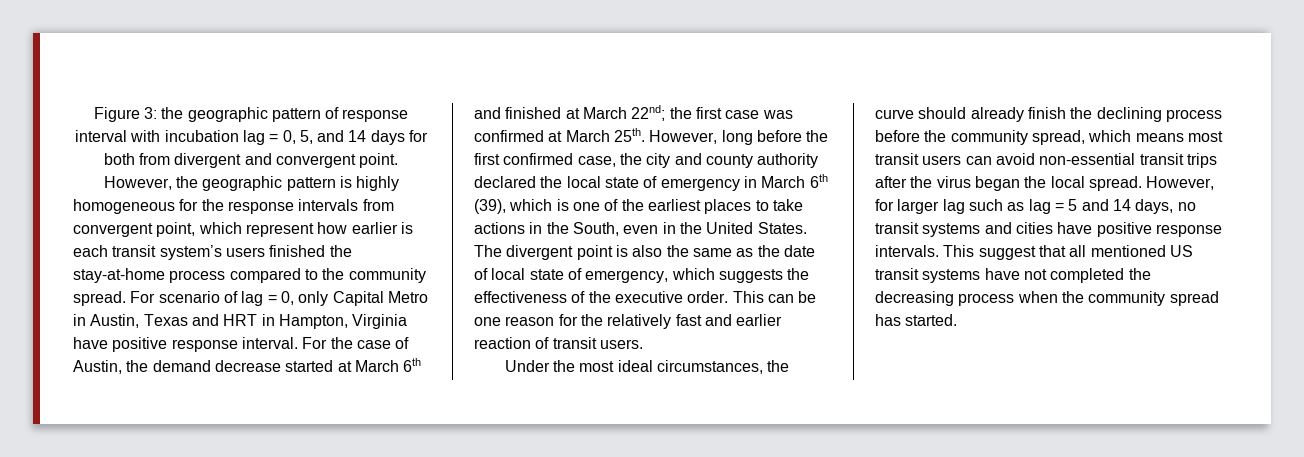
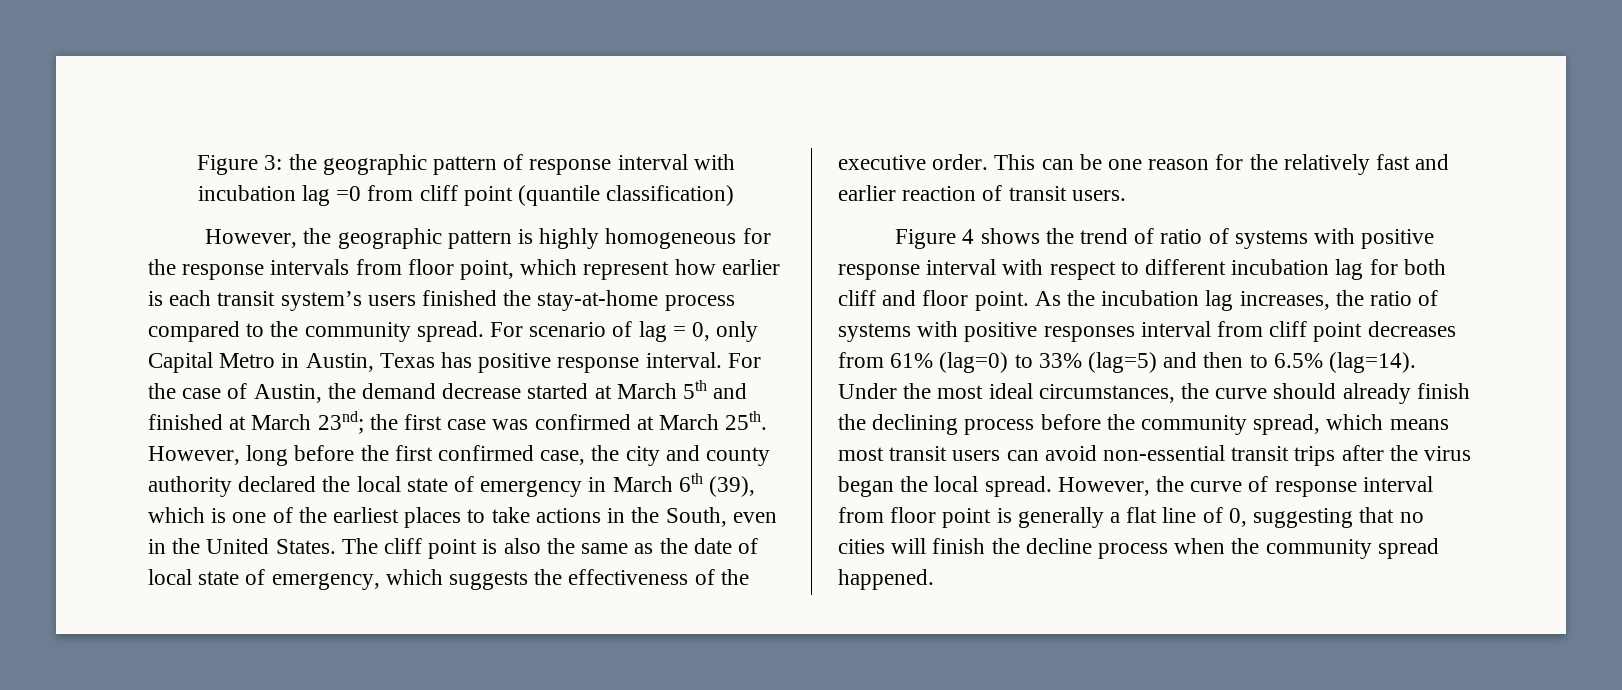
[269,130,429,145] [103,153,399,168] = 0, 5, and 14 days for both from divergent and convergent point. -> [336,185,735,206] =0 from cliff point (quantile classification)
[73,223,153,237] convergent -> [407,259,454,275] floor
[191,314,408,329] [73,337,108,349] and HRT in Hampton, Virginia have -> [441,352,473,368] has
[403,358,422,372] 6th -> [683,380,708,399] 5th
[631,105,666,121] 22nd; -> [317,411,364,434] 23nd;
[506,245,574,260] divergent -> [384,538,423,554] cliff
(643, 344) none -> [895,228,1435,249] [838,259,1446,280] [838,290,1439,311] [838,321,1456,342] [838,352,1417,373] Figure 4 shows the trend of ratio of systems with positive response interval with respect to different incubation lag for both cliff and floor point. As the incubation lag increases, the ratio of systems with positive responses interval from cliff point decreases from 61% (lag=0) to 33% (lag=5) and then to 6.5% (lag=14).
[875,199,1196,214] [875,222,1222,237] [875,245,1193,260] [875,268,1151,283] [875,291,954,306] for larger lag such as lag = 5 and 14 days, no transit systems and cities have positive response intervals. This suggest that all mentioned US transit systems have not completed the decreasing -> [1156,476,1433,497] [838,507,1424,528] [838,538,1092,554] the curve of response interval from floor point is generally a flat line of 0, suggesting that no cities will finish the decline
[875,314,958,326] has started. -> [838,569,934,590] happened.

